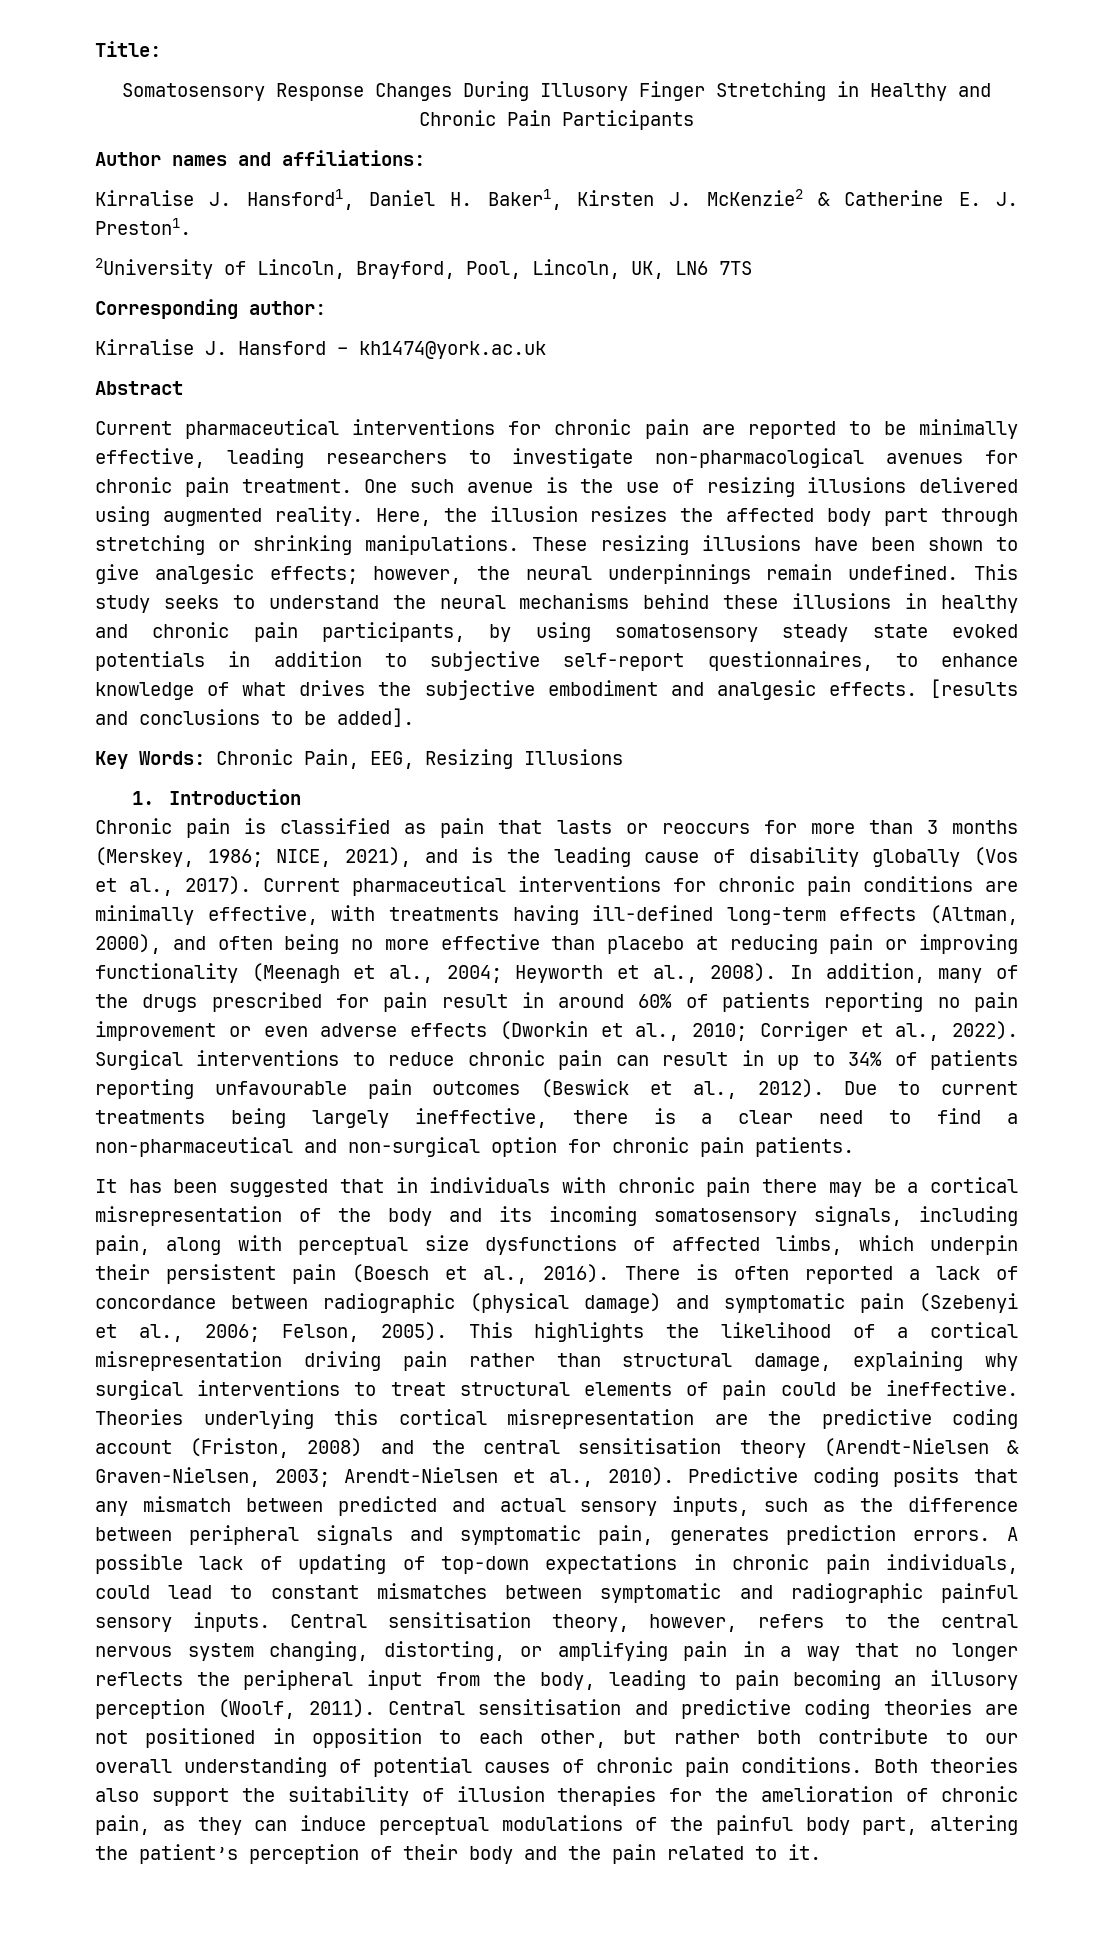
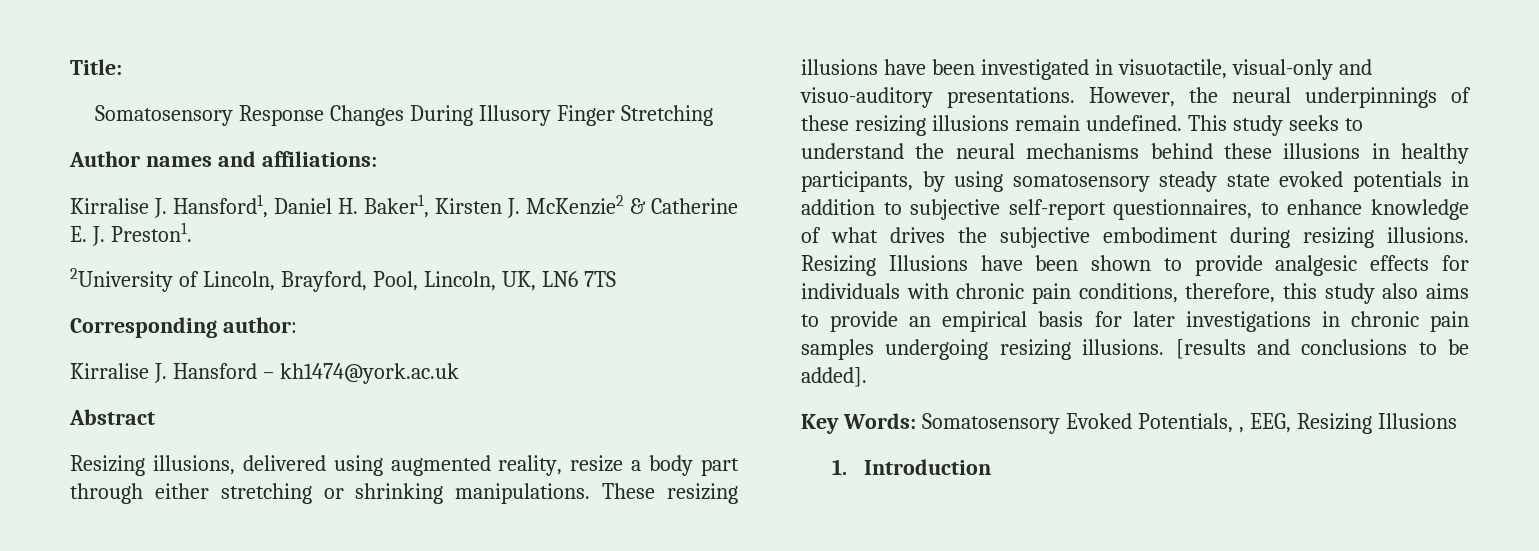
[837,81,991,101] [419,110,694,130] in Healthy and Chronic Pain Participants -> (713, 115) none
[95,419,1019,439] [95,448,1018,468] [95,477,1018,497] [95,506,815,526] Current pharmaceutical interventions for chronic pain are reported to be minimally effective, leading researchers to investigate non-pharmacological avenues for chronic pain treatment. One such avenue is the use of resizing illusions delivered using augmented reality. Here, the illusion resizes the affected -> [70,455,642,476] Resizing illusions, delivered using augmented reality, resize a
(1018, 517) none -> [154,483,209,499] either
[927,537,1019,551] [95,564,751,584] shown to give analgesic effects; however, the neural underpinnings -> [980,59,1372,80] [800,87,1471,108] [801,115,1009,136] investigated in visuotactile, visual-only and visuo-auditory presentations. However, the neural underpinnings of these resizing illusions
[95,622,298,642] and chronic pain -> (1469, 153) none
[670,680,917,700] and analgesic effects. -> [1230,227,1469,248] [801,255,1469,276] [801,283,1469,304] [801,311,1469,332] [801,339,1165,360] during resizing illusions. Resizing Illusions have been shown to provide analgesic effects for individuals with chronic pain conditions, therefore, this study also aims to provide an empirical basis for later investigations in chronic pain samples undergoing resizing illusions.
[216,749,359,769] Chronic Pain, -> [921,413,1244,434] Somatosensory Evoked Potentials, ,
[95,818,1018,838] [95,847,1018,867] [95,876,1018,896] [95,905,1018,925] [95,934,1018,954] [95,963,1018,983] [95,992,1018,1012] [95,1021,1018,1041] [95,1050,1018,1070] [95,1079,1018,1099] [95,1108,1018,1128] [95,1137,854,1157] [95,1177,1018,1197] [95,1206,1018,1226] [95,1235,1018,1255] [95,1264,1018,1284] [95,1293,1018,1313] [95,1322,1018,1342] [95,1351,1018,1371] [95,1380,1019,1400] [95,1409,1018,1429] [95,1438,1019,1458] [95,1467,1018,1487] [95,1496,1018,1516] [95,1525,1018,1545] [95,1554,1018,1574] [95,1583,1018,1603] [95,1612,1018,1632] [95,1641,1018,1661] [95,1670,1018,1690] [95,1699,1019,1719] [95,1728,1019,1748] [95,1757,1018,1777] [95,1786,1018,1806] [95,1815,1018,1835] [95,1844,821,1864] // Chronic pain is classified as pain that lasts or reoccurs for more than 3 months (Merskey, 1986; NICE, 2021), and is the leading cause of disability globally (Vos et al., 2017). Current pharmaceutical interventions for chronic pain conditions are minimally effective, with treatments having ill-defined long-term effects (Altman, 2000), and often being no more effective than placebo at reducing pain or improving functionality (Meenagh et al., 2004; Heyworth et al., 2008). In addition, many of the drugs prescribed for pain result in around 60% of patients reporting no pain improvement or even adverse effects (Dworkin et al., 2010; Corriger et al., 2022). Surgical interventions to reduce chronic pain can result in up to 34% of patients reporting unfavourable pain outcomes (Beswick et al., 2012). Due to current treatments being largely ineffective, there is a clear need to find a non-pharmaceutical and non-surgical option for chronic pain patients. // It has been suggested that in individuals with chronic pain there may be a cortical misrepresentation of the body and its incoming somatosensory signals, including pain, along with perceptual size dysfunctions of affected limbs, which underpin their persistent pain (Boesch et al., 2016). There is often reported a lack of concordance between radiographic (physical damage) and symptomatic pain (Szebenyi et al., 2006; Felson, 2005). This highlights the likelihood of a cortical misrepresentation driving pain rather than structural damage, explaining why surgical interventions to treat structural elements of pain could be ineffective. Theories underlying this cortical misrepresentation are the predictive coding account (Friston, 2008) and the central sensitisation theory (Arendt-Nielsen & Graven-Nielsen, 2003; Arendt-Nielsen et al., 2010). Predictive coding posits that any mismatch between predicted and actual sensory inputs, such as the difference between peripheral signals and symptomatic pain, generates prediction errors. A possible lack of updating of top-down expectations in chronic pain individuals, could lead to constant mismatches between symptomatic and radiographic painful sensory inputs. Central sensitisation theory, however, refers to the central nervous system changing, distorting, or amplifying pain in a way that no longer reflects the peripheral input from the body, leading to pain becoming an illusory perception (Woolf, 2011). Central sensitisation and predictive coding theories are not positioned in opposition to each other, but rather both contribute to our overall understanding of potential causes of chronic pain conditions. Both theories also support the suitability of illusion therapies for the amelioration of chronic pain, as they can induce perceptual modulations of the painful body part, altering the patient’s perception of their body and the pain related to it. -> (991, 467) none

